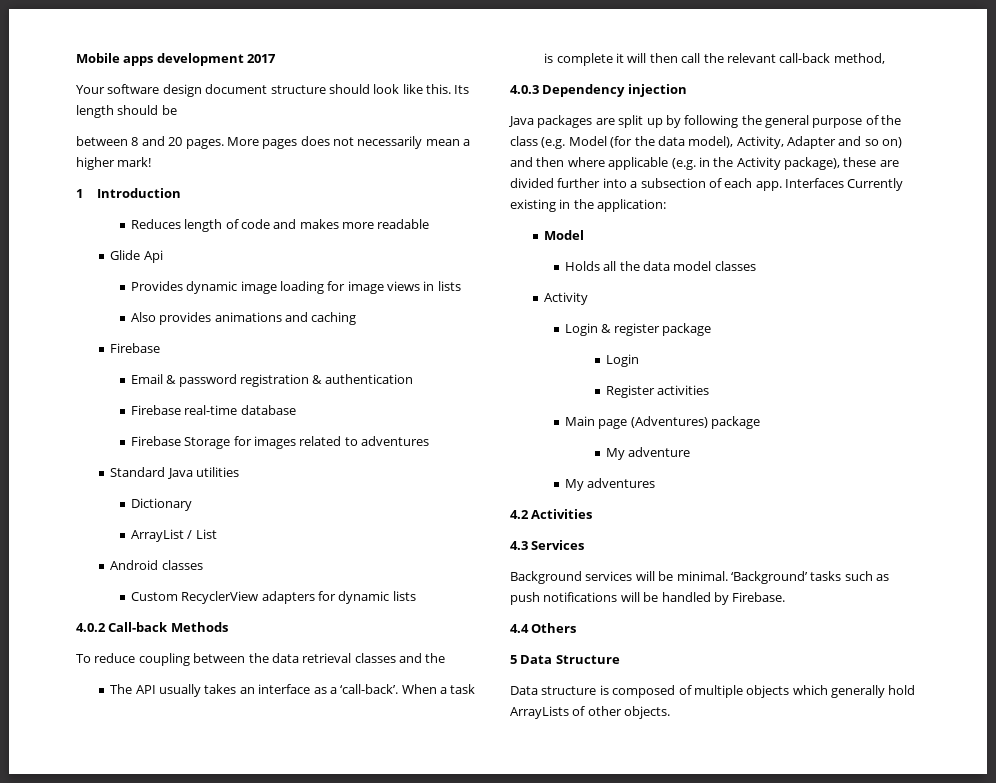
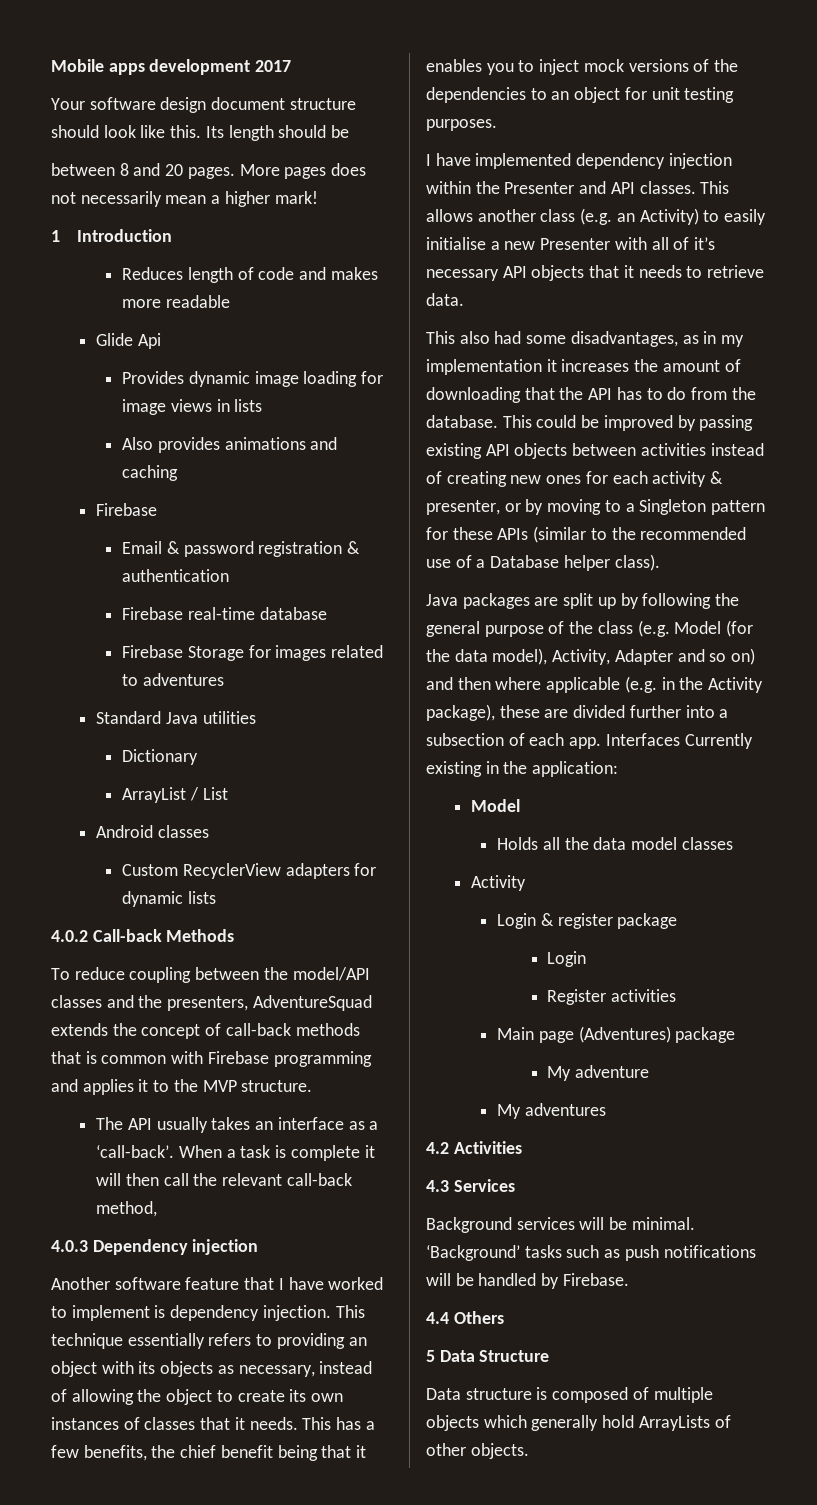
[271,653,352,663] data retrieval -> [292,967,370,981] model/API
(446, 658) none -> [167,995,372,1011] [51,1023,360,1039] [51,1051,372,1067] [51,1079,313,1095] presenters, AdventureSquad extends the concept of call-back methods that is common with Firebase programming and applies it to the MVP structure.
(687, 90) none -> [51,1277,384,1290] [51,1305,365,1321] [51,1333,367,1349] [51,1361,373,1377] [51,1389,344,1405] [51,1417,375,1430] [51,1445,367,1461] [426,59,739,75] [426,87,735,103] [426,119,497,131] [426,153,732,169] [426,181,730,194] [426,208,767,225] [426,237,716,250] [426,265,765,281] [426,293,464,306] [426,331,745,347] [426,359,741,375] [426,387,756,403] [426,415,754,431] [426,443,764,459] [426,471,724,487] [426,499,766,515] [426,526,747,543] [426,554,660,571] // Another software feature that I have worked to implement is dependency injection. This technique essentially refers to providing an object with its objects as necessary, instead of allowing the object to create its own instances of classes that it needs. This has a few benefits, the chief benefit being that it enables you to inject mock versions of the dependencies to an object for unit testing purposes. // I have implemented dependency injection within the Presenter and API classes. This allows another class (e.g. an Activity) to easily initialise a new Presenter with all of it’s necessary API objects that it needs to retrieve data. // This also had some disadvantages, as in my implementation it increases the amount of downloading that the API has to do from the database. This could be improved by passing existing API objects between activities instead of creating new ones for each activity & presenter, or by moving to a Singleton pattern for these APIs (similar to the recommended use of a Database helper class).

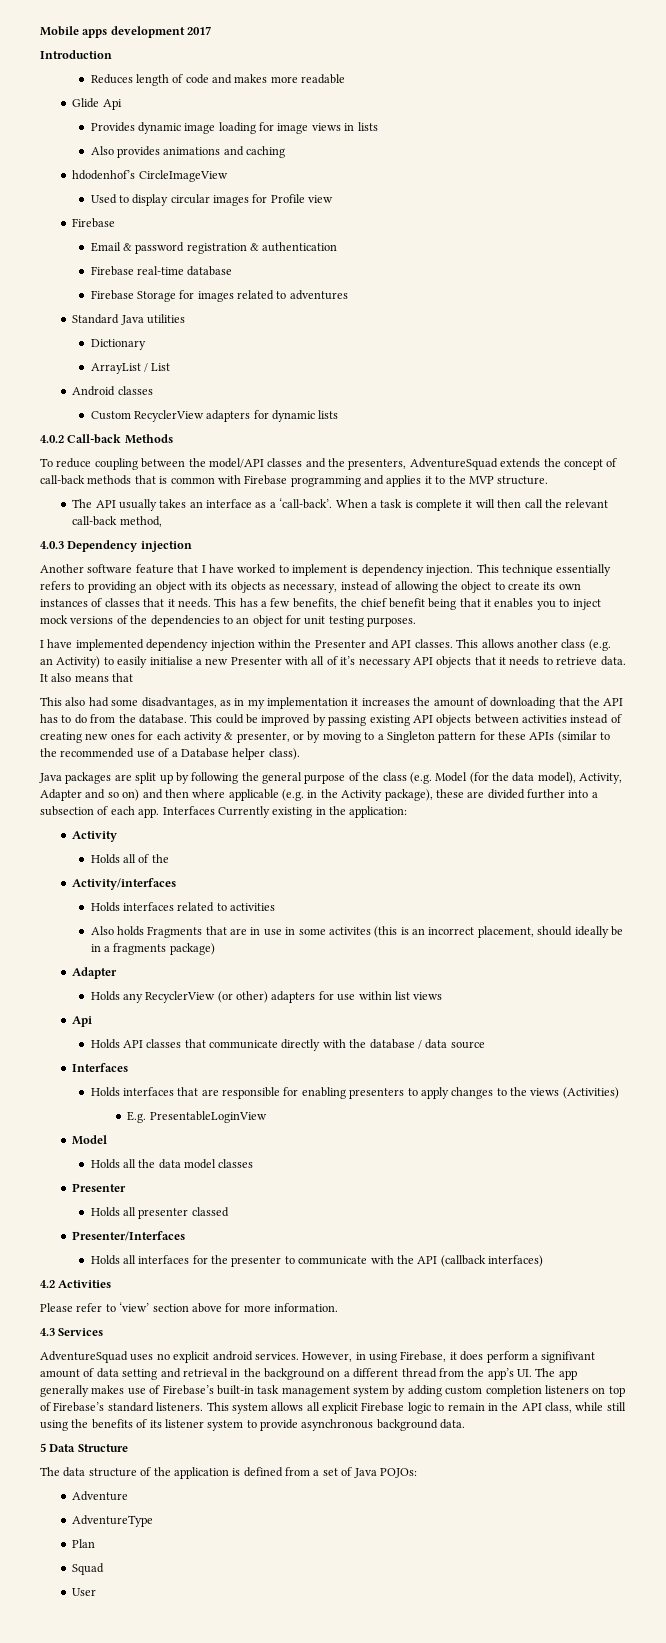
[51,97,356,113] [51,125,350,141] [51,163,367,179] [51,191,318,207] [51,230,60,242] Your software design document structure should look like this. Its length should be // between 8 and 20 pages. More pages does not necessarily mean a higher mark! // 1 -> (212, 30) none
(179, 473) none -> [72,170,228,182] [90,194,334,206] // hdodenhof’s CircleImageView // Used to display circular images for Profile view
(464, 299) none -> [40,673,134,682] It also means that
(619, 769) none -> [72,831,118,842] [90,854,169,864] [72,878,177,890] [90,902,276,912] [90,926,623,938] [90,943,215,955] [72,967,118,979] [90,991,443,1003] [72,1016,93,1027] [90,1039,485,1051] [72,1063,129,1072] [90,1087,619,1099] [127,1111,267,1123] // Activity // Holds all of the // Activity/interfaces // Holds interfaces related to activities // Also holds Fragments that are in use in some activites (this is an incorrect placement, should ideally be in a fragments package) // Adapter // Holds any RecyclerView (or other) adapters for use within list views // Api // Holds API classes that communicate directly with the database / data source // Interfaces // Holds interfaces that are responsible for enabling presenters to apply changes to the views (Activities) // E.g. PresentableLoginView
[471,875,527,891] [497,913,678,929] [547,951,587,967] [547,989,676,1005] [497,1026,736,1043] [547,1065,649,1081] [497,1103,606,1119] [426,1141,522,1154] [426,1179,515,1192] [426,1217,695,1233] [426,1245,756,1261] [426,1273,629,1289] [426,1311,504,1324] [426,1350,550,1362] [426,1387,713,1403] [426,1415,731,1431] [426,1443,529,1459] Activity // Login & register package // Login // Register activities // Main page (Adventures) package // My adventure // My adventures // 4.2 Activities // 4.3 Services // Background services will be minimal. ‘Background’ tasks such as push notifications will be handled by Firebase. // 4.4 Others // 5 Data Structure // Data structure is composed of multiple objects which generally hold ArrayLists of other objects. -> [72,1183,127,1192] [90,1207,229,1219] [72,1231,186,1241] [90,1255,544,1267] [40,1280,112,1288] [40,1302,338,1313] [40,1328,104,1336] [40,1351,596,1363] [40,1368,577,1380] [40,1385,625,1397] [40,1402,626,1414] [40,1419,466,1431] [40,1443,128,1452] [40,1467,417,1479] [72,1491,129,1501] [72,1515,154,1527] [72,1539,96,1548] [72,1563,105,1575] [72,1588,97,1596] Presenter // Holds all presenter classed // Presenter/Interfaces // Holds all interfaces for the presenter to communicate with the API (callback interfaces) // 4.2 Activities // Please refer to ‘view’ section above for more information. // 4.3 Services // AdventureSquad uses no explicit android services. However, in using Firebase, it does perform a signifivant amount of data setting and retrieval in the background on a different thread from the app’s UI. The app generally makes use of Firebase’s built-in task management system by adding custom completion listeners on top of Firebase’s standard listeners. This system allows all explicit Firebase logic to remain in the API class, while still using the benefits of its listener system to provide asynchronous background data. // 5 Data Structure // The data structure of the application is defined from a set of Java POJOs: // Adventure // AdventureType // Plan // Squad // User

